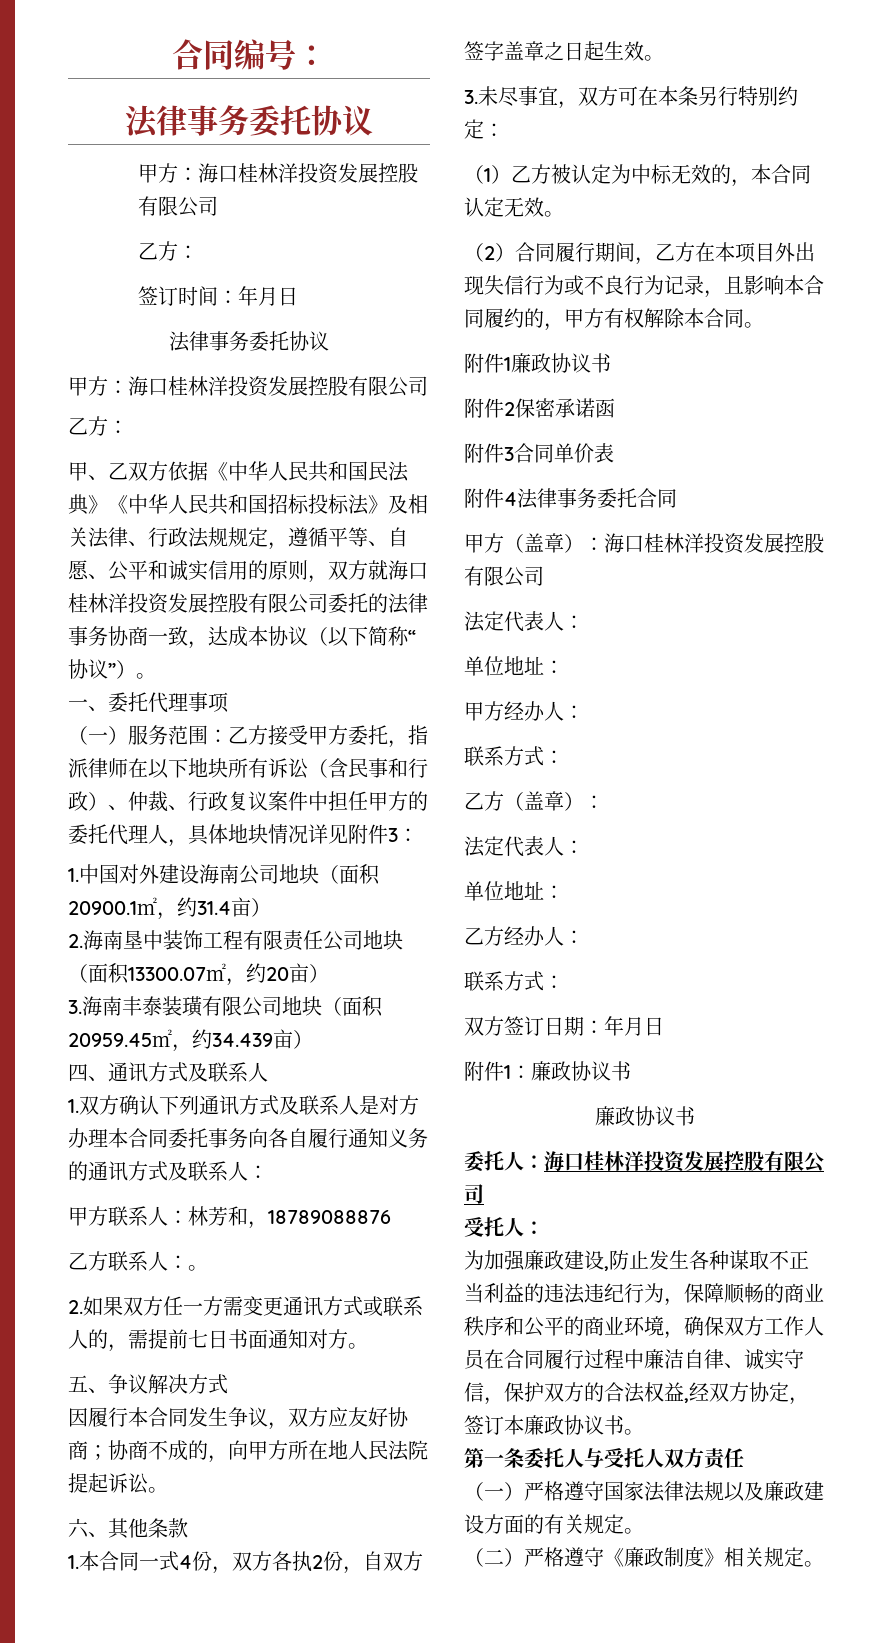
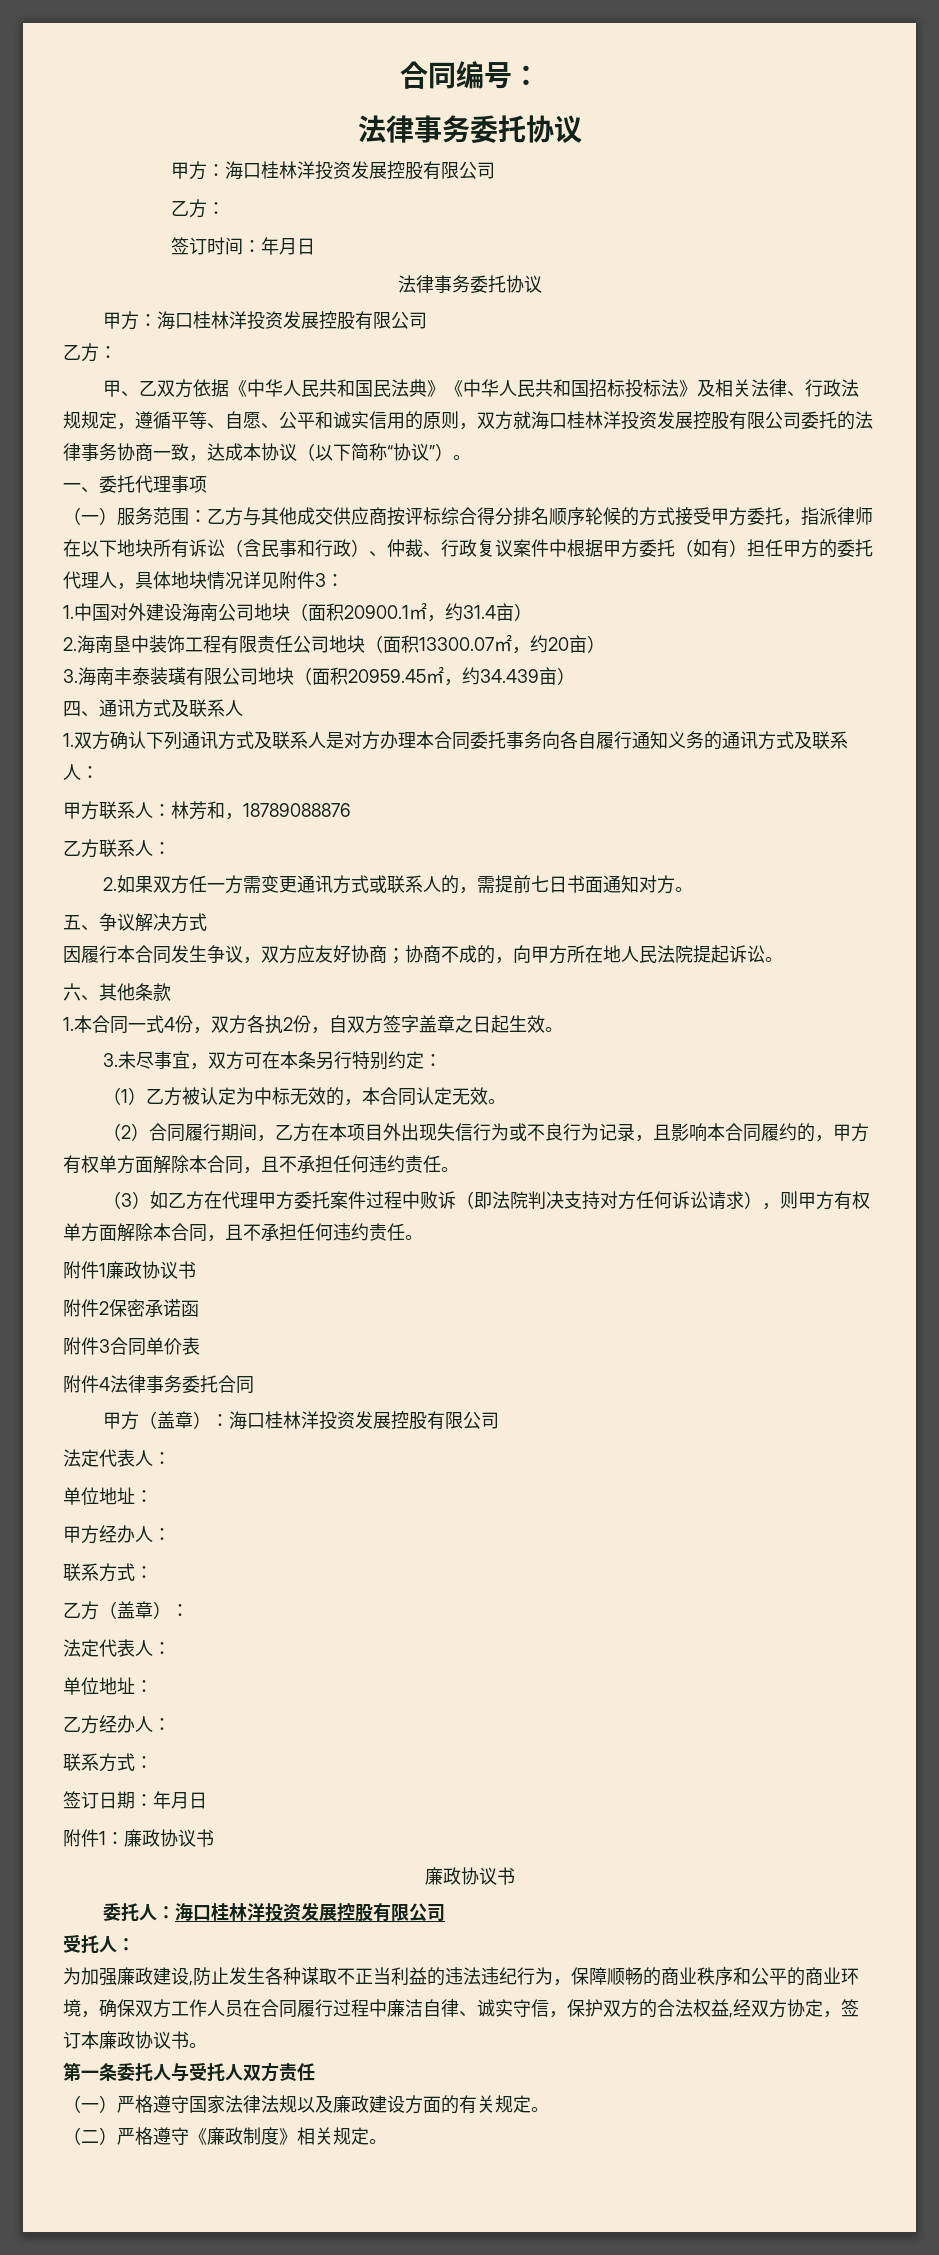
(268, 735) none -> [243,507,675,526] 与其他成交供应商按评标综合得分排名顺序轮候的方式
(328, 801) none -> [567,539,747,558] 根据甲方委托（如有）
[188,1265,208,1271] 。 -> (171, 848) none
[644,308,744,328] 解除本合同 -> [99,1155,459,1174] [102,1191,870,1210] [63,1223,405,1242] 单方面解除本合同，且不承担任何违约责任。 // （3）如乙方在代理甲方委托案件过程中败诉（即法院判决支持对方任何诉讼请求），则甲方有权单方面解除本合同，且不承担任何违约责任
[464,1016,504,1036] 双方 -> (153, 1762) none

